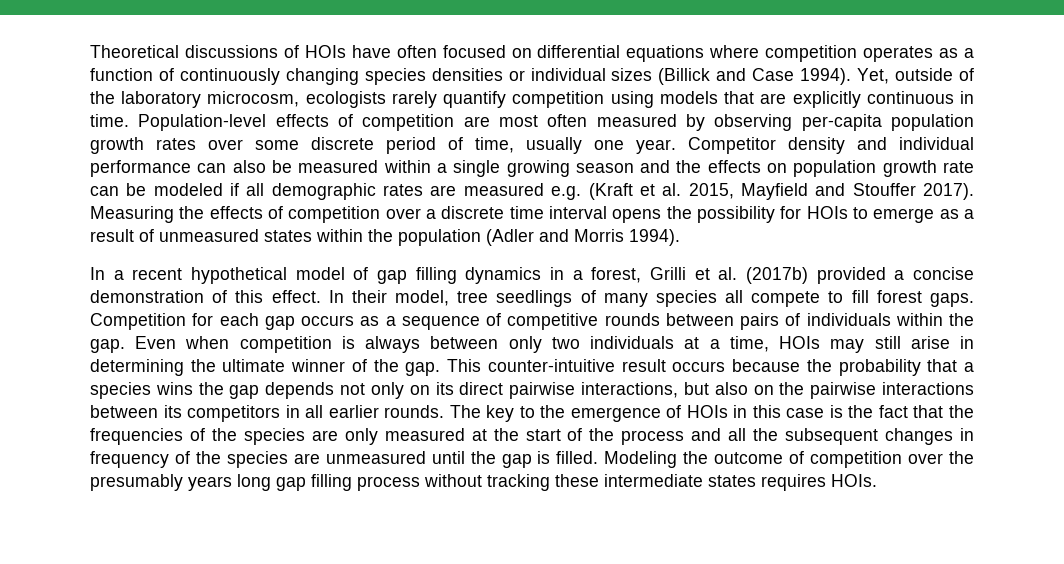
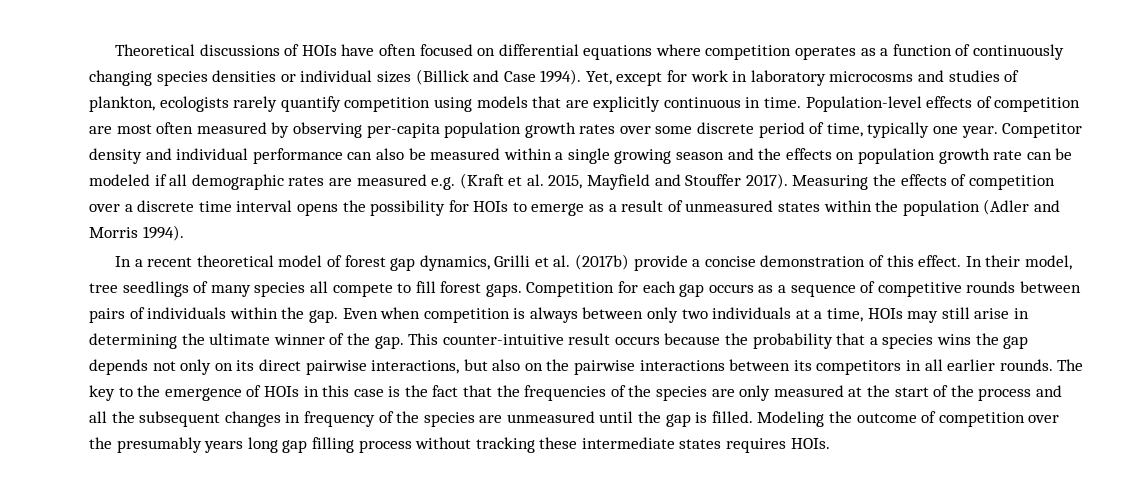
[895,68,974,81] [90,91,300,108] outside of the laboratory microcosm, -> [616,70,1020,86] [89,96,155,112] except for work in laboratory microcosms and studies of plankton,
[526,137,582,154] usually -> [867,122,930,138] typically
[191,267,287,284] hypothetical -> [196,255,274,267] theoretical
[377,267,642,284] gap filling dynamics in a forest, -> [344,255,490,271] forest gap dynamics,
[816,267,886,284] provided -> [633,255,688,271] provide

